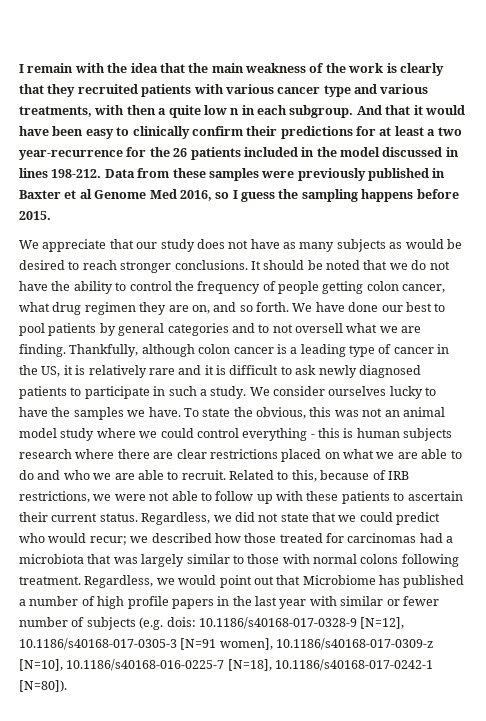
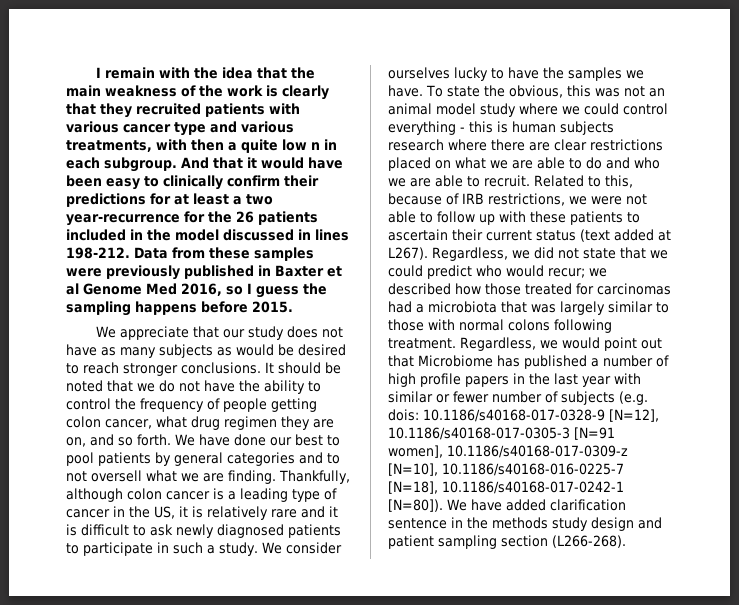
[99,513,138,522] status. -> [536,229,671,242] [388,247,428,260] status (text added at L267).
(67, 686) none -> [447,499,626,511] [388,517,662,531] [388,535,626,549] We have added clarification sentence in the methods study design and patient sampling section (L266-268).

